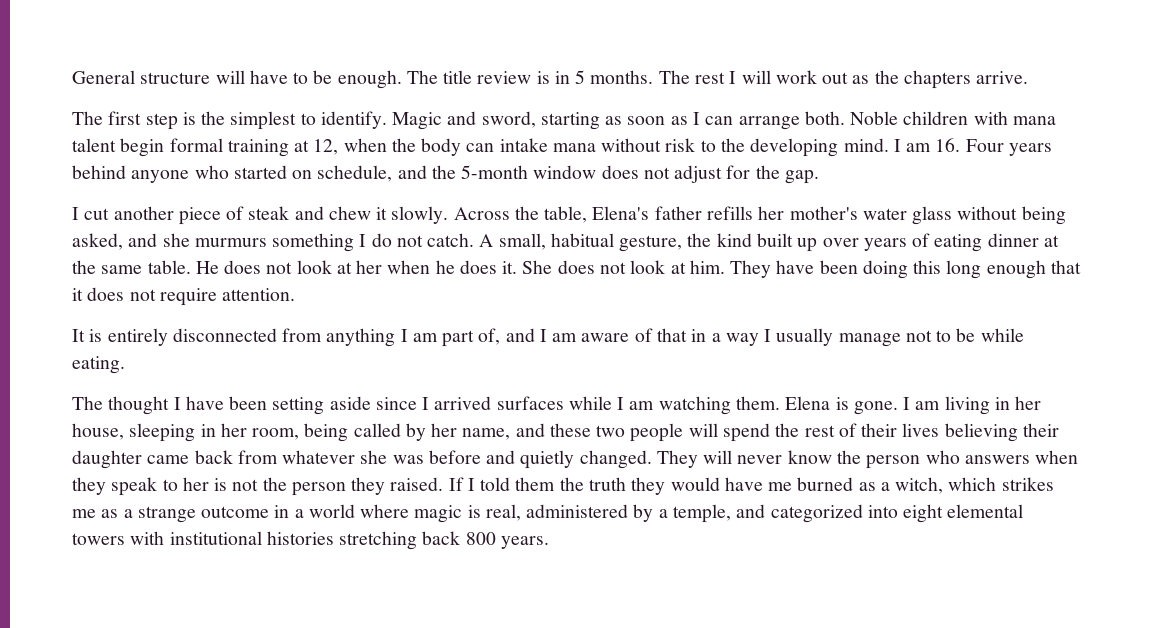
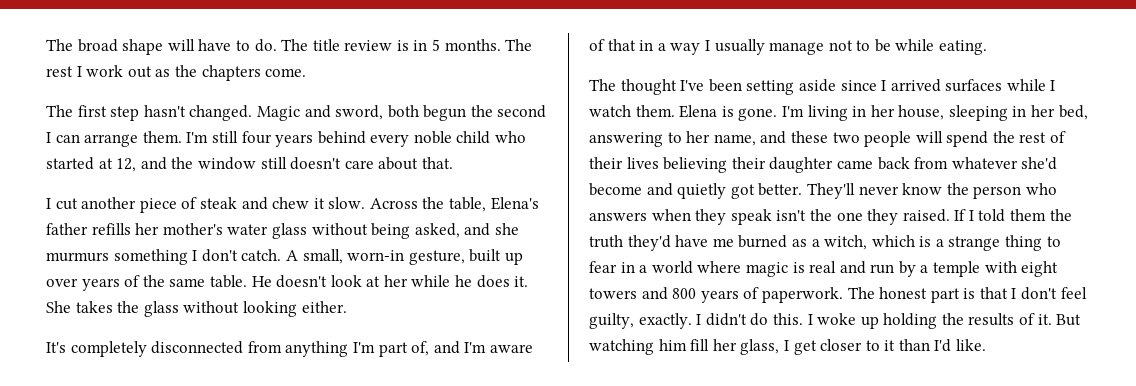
[72,70,211,84] General structure -> [46,39,164,55] The broad shape
[313,70,402,89] be enough. -> [254,39,277,52] do.
[741,70,771,84] will -> (82, 71) none
[976,71,1029,84] arrive. -> [265,68,307,77] come.
[182,111,1056,130] [72,138,1052,157] [72,165,819,184] is the simplest to identify. Magic and sword, starting as soon as I can arrange both. Noble children with mana talent begin formal training at 12, when the body can intake mana without risk to the developing mind. I am 16. Four years behind anyone who started on schedule, and the 5-month window does not adjust for the gap. -> [143,105,547,121] [46,131,527,147] [46,157,453,172] hasn't changed. Magic and sword, both begun the second I can arrange them. I'm still four years behind every noble child who started at 12, and the window still doesn't care about that.
[391,206,449,224] slowly. -> [328,197,366,209] slow.
[371,233,423,247] do not -> [201,249,238,262] don't
[550,233,752,252] habitual gesture, the kind -> [347,250,465,265] worn-in gesture,
[934,233,1059,252] eating dinner at -> (141, 281) none
[224,260,293,274] does not -> [276,275,328,288] doesn't
[387,260,431,274] when -> [411,275,451,287] while
[557,260,1081,279] [72,287,296,306] [72,328,168,346] does not look at him. They have been doing this long enough that it does not require attention. // It is entirely -> [75,301,347,317] [46,341,147,357] takes the glass without looking either. // It's completely
[400,329,438,342] I am -> [352,342,375,353] I'm
[539,329,578,342] I am -> [464,342,487,353] I'm
[173,396,224,410] I have -> [680,80,705,91] I've
[629,396,731,415] am watching -> [589,105,631,117] watch
[903,397,941,410] I am -> [781,106,804,117] I'm
[252,423,426,442] room, being called by -> [1058,105,1088,120] [589,132,682,147] bed, answering to
[360,450,733,469] she was before and quietly changed. They will -> [1021,157,1058,170] [589,183,855,199] she'd become and quietly got better. They'll
[162,477,346,496] to her is not the person -> [776,209,863,221] isn't the one
[631,477,720,495] they would -> [627,235,671,251] they'd
[1001,477,1054,491] [72,506,270,523] strikes me as a strange outcome -> [919,235,1061,251] [589,261,617,273] is a strange thing to fear
[485,504,1024,523] [72,531,549,550] real, administered by a temple, and categorized into eight elemental towers with institutional histories stretching back 800 years. -> [809,261,1059,277] [589,287,1087,303] [589,313,1082,329] [589,339,987,355] real and run by a temple with eight towers and 800 years of paperwork. The honest part is that I don't feel guilty, exactly. I didn't do this. I woke up holding the results of it. But watching him fill her glass, I get closer to it than I'd like.

